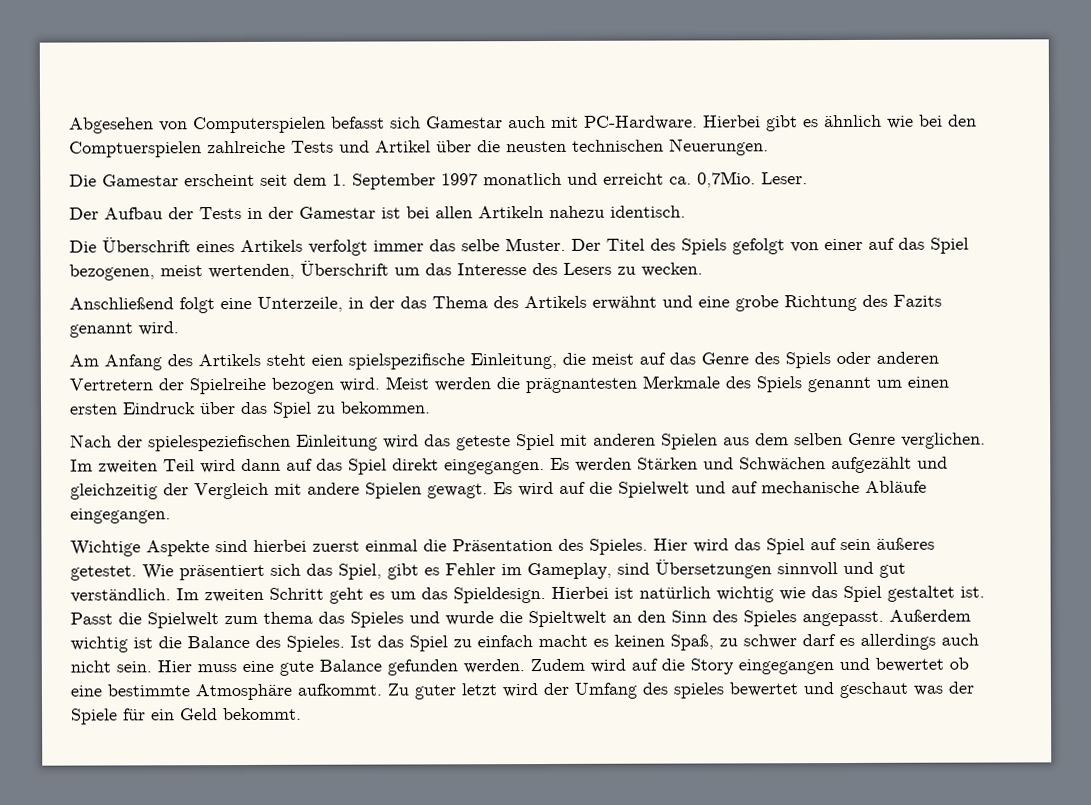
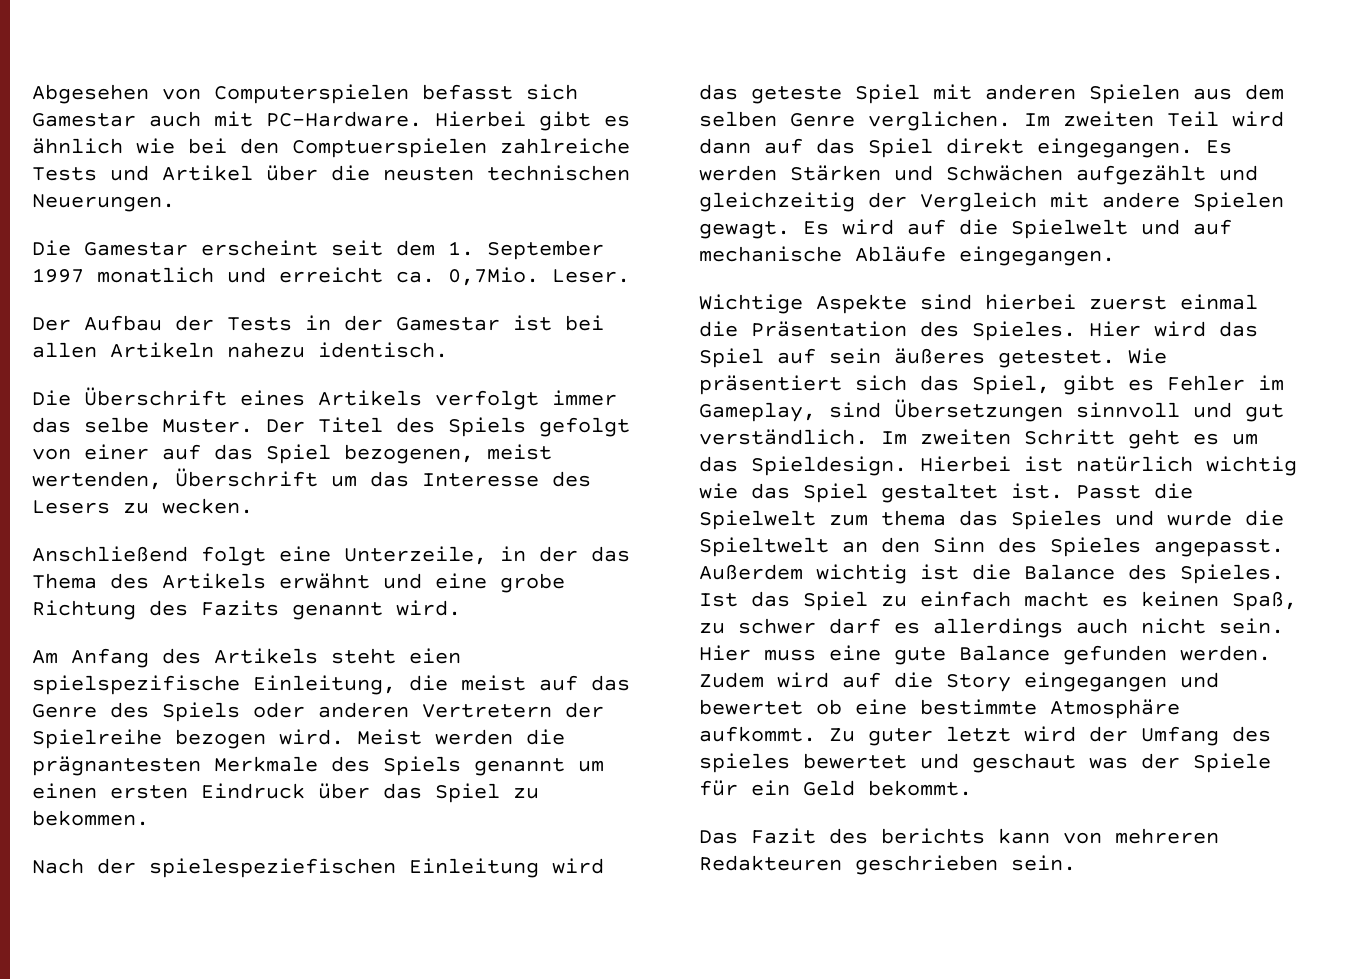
(302, 714) none -> [699,828,1219,844] [699,855,1076,875] // Das Fazit des berichts kann von mehreren Redakteuren geschrieben sein.

